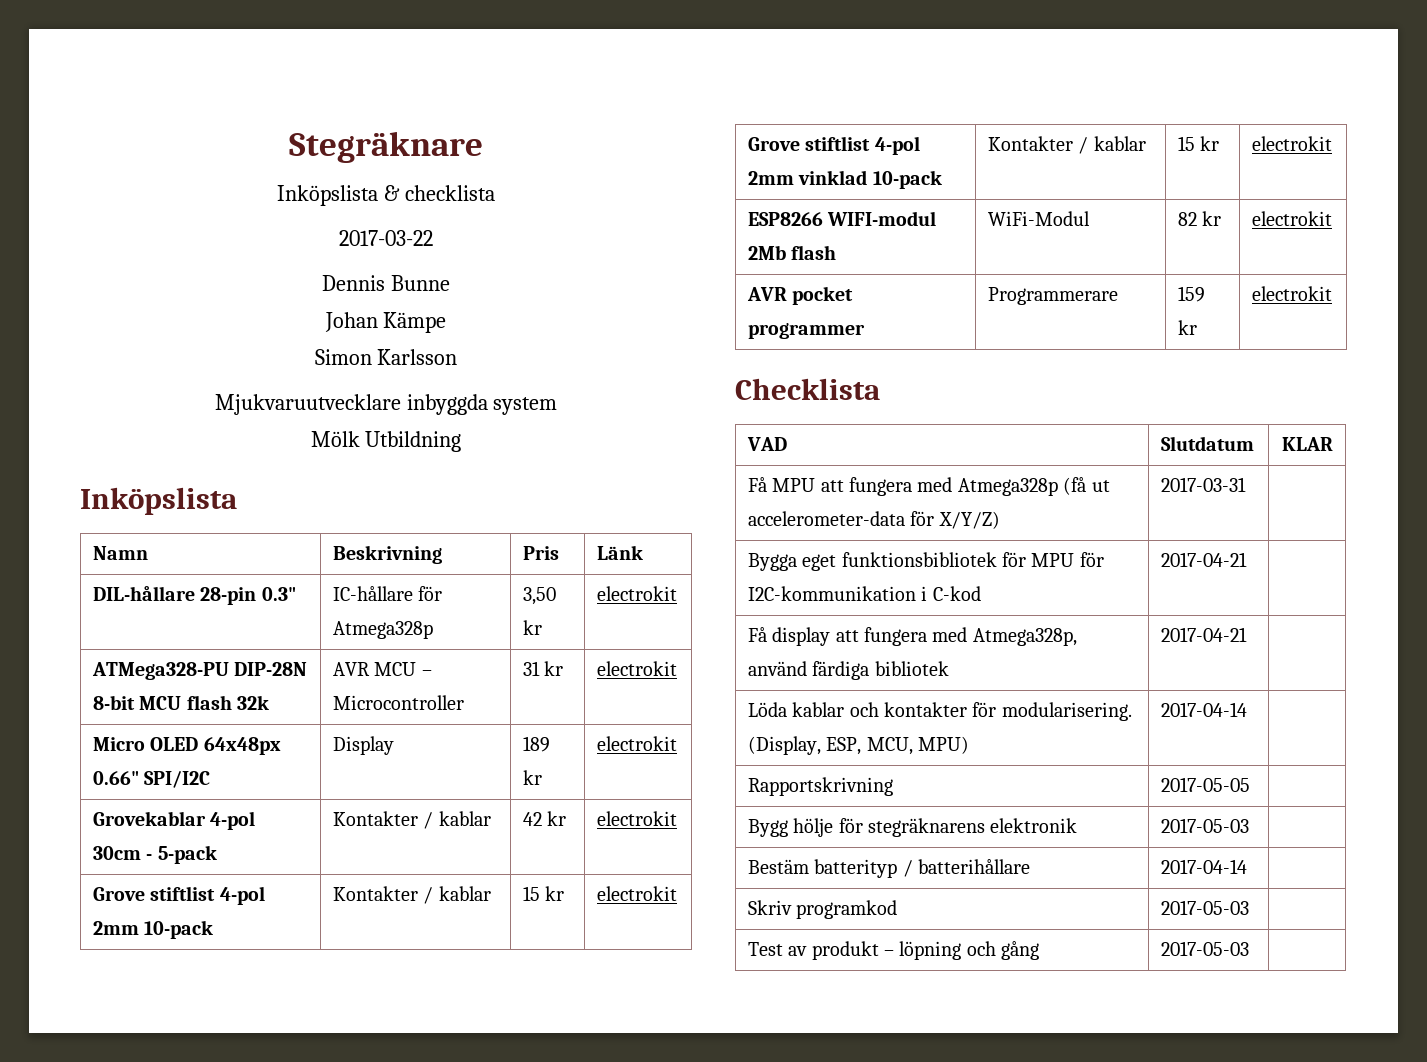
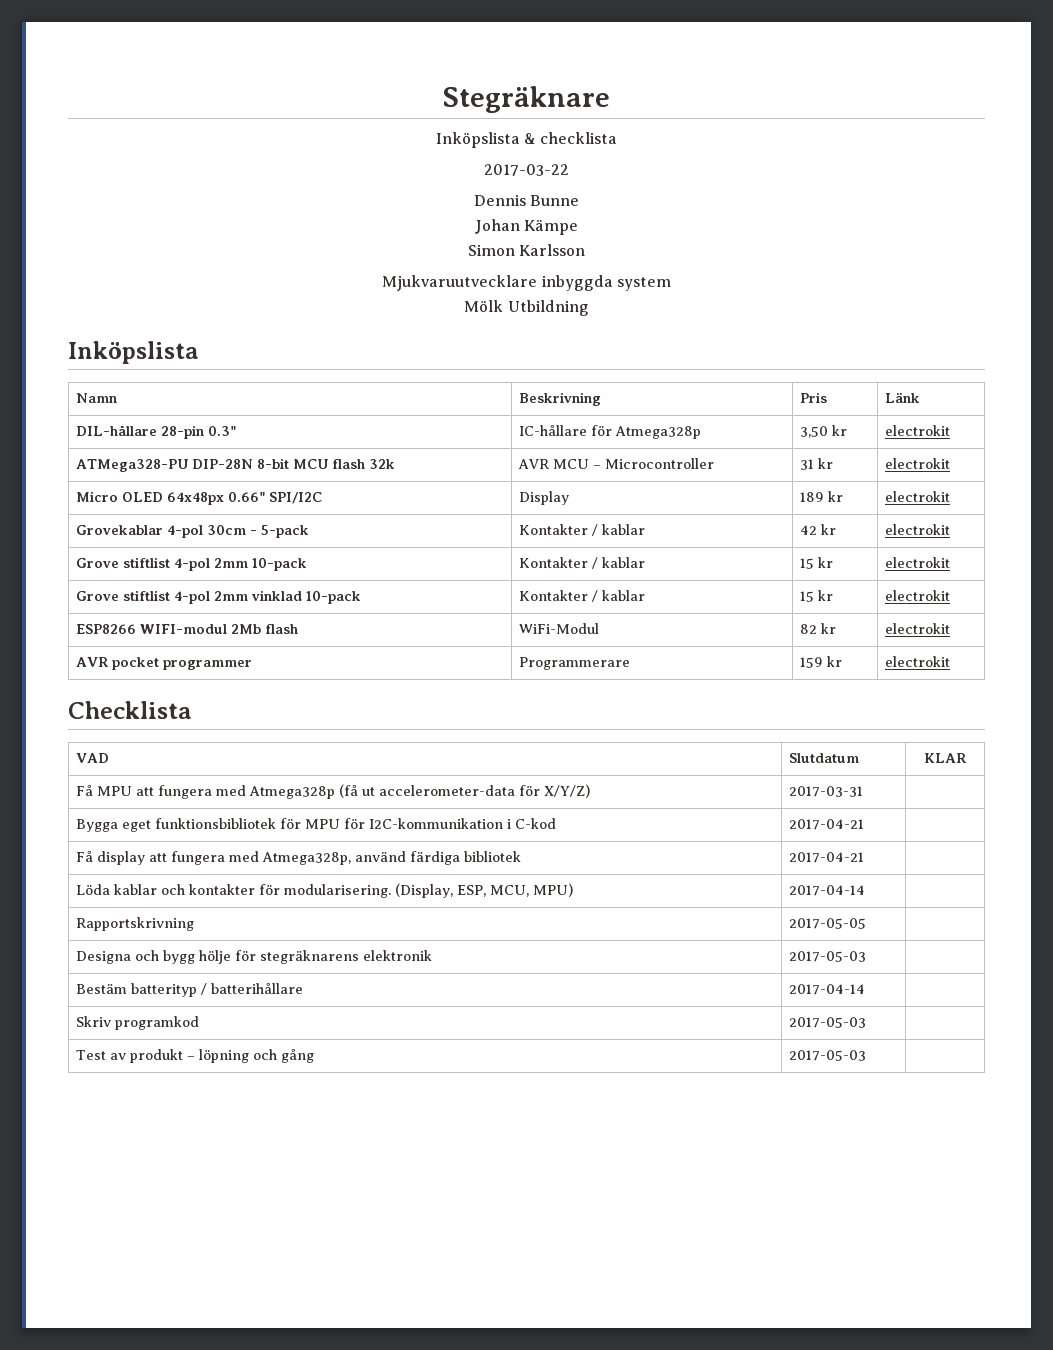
[747,819,788,837] Bygg -> [76,950,196,964] Designa och bygg

